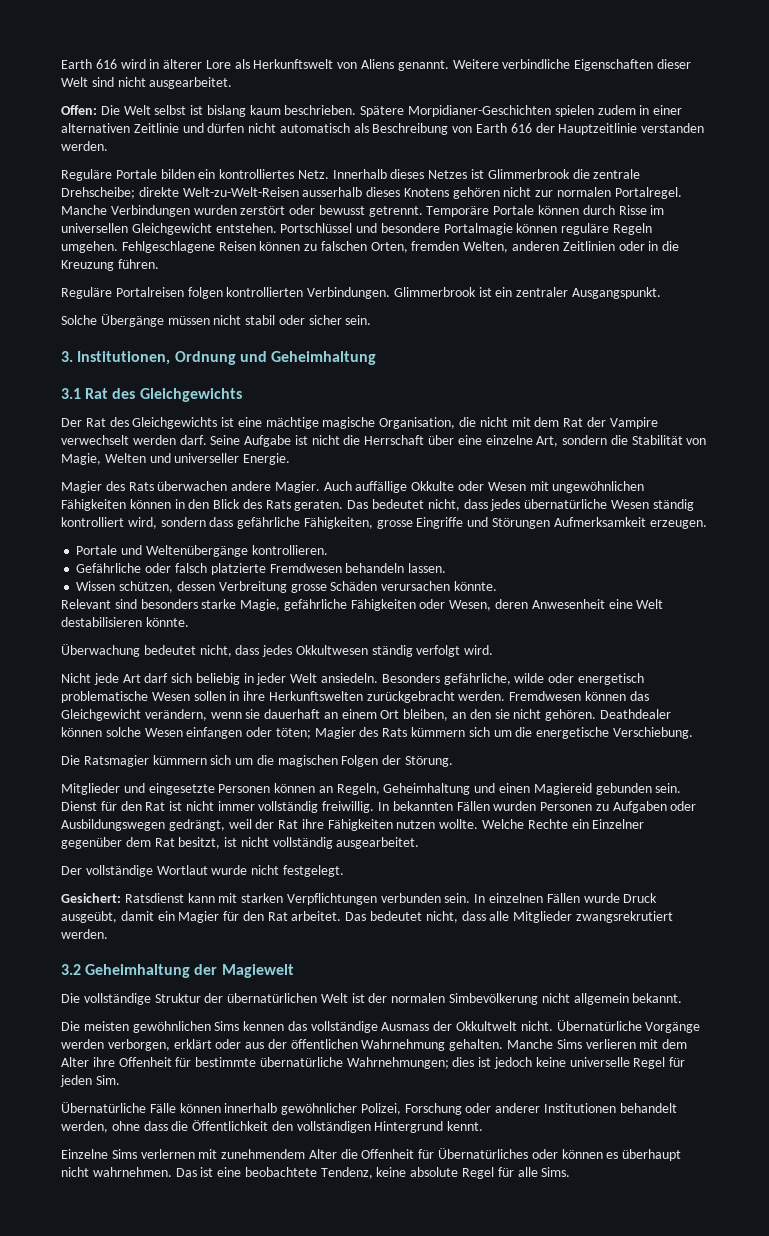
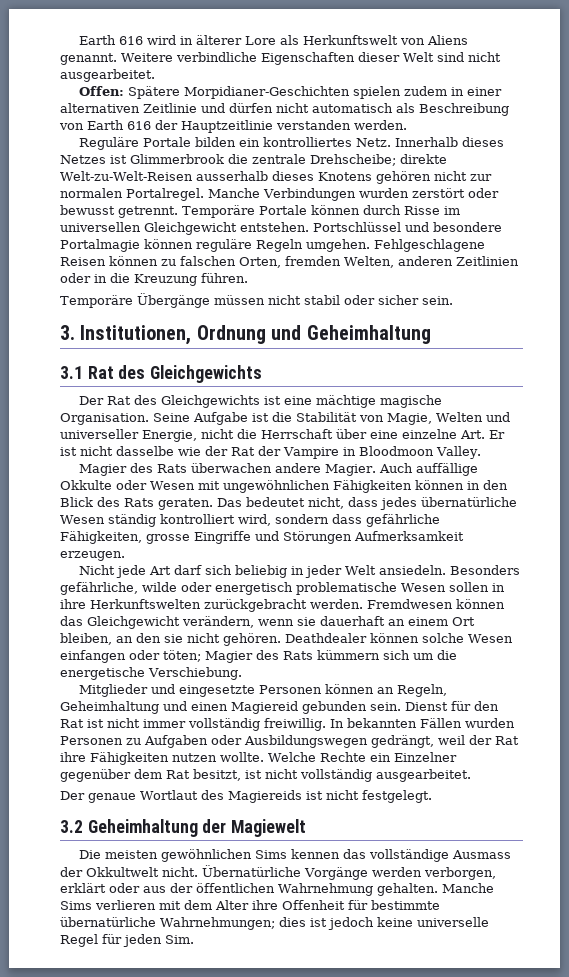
[100,105,357,117] Die Welt selbst ist bislang kaum beschrieben. -> (125, 91) none
[61,287,662,299] [61,315,97,325] Reguläre Portalreisen folgen kontrollierten Verbindungen. Glimmerbrook ist ein zentraler Ausgangspunkt. // Solche -> [60,295,133,308] Temporäre
[379,417,658,429] [61,435,608,447] Organisation, die nicht mit dem Rat der Vampire verwechselt werden darf. Seine Aufgabe ist nicht die Herrschaft über eine einzelne Art, sondern -> [60,412,269,425] Organisation. Seine Aufgabe ist
[243,453,291,465] Energie. -> [142,429,505,442] [60,446,481,459] Energie, nicht die Herrschaft über eine einzelne Art. Er ist nicht dasselbe wie der Rat der Vampire in Bloodmoon Valley.
[76,545,328,557] [76,563,447,575] [76,581,497,593] [61,599,664,611] [61,617,189,627] [61,644,494,657] // Portale und Weltenübergänge kontrollieren. // Gefährliche oder falsch platzierte Fremdwesen behandeln lassen. // Wissen schützen, dessen Verbreitung grosse Schäden verursachen könnte. // Relevant sind besonders starke Magie, gefährliche Fähigkeiten oder Wesen, deren Anwesenheit eine Welt destabilisieren könnte. // Überwachung bedeutet nicht, dass jedes Okkultwesen ständig verfolgt wird. -> (125, 556) none
[61,755,454,767] // Die Ratsmagier kümmern sich um die magischen Folgen der Störung. -> (242, 673) none
[85,865,344,877] [61,893,658,905] [61,911,673,923] [61,929,108,939] [61,964,294,978] [61,993,683,1005] vollständige Wortlaut wurde nicht festgelegt. // Gesichert: Ratsdienst kann mit starken Verpflichtungen verbunden sein. In einzelnen Fällen wurde Druck ausgeübt, damit ein Magier für den Rat arbeitet. Das bedeutet nicht, dass alle Mitglieder zwangsrekrutiert werden. // 3.2 Geheimhaltung der Magiewelt // Die vollständige Struktur der übernatürlichen Welt ist der normalen Simbevölkerung nicht allgemein bekannt. -> [88,790,432,803] [60,819,307,837] genaue Wortlaut des Magiereids ist nicht festgelegt. // 3.2 Geheimhaltung der Magiewelt
[61,1102,677,1115] [61,1120,484,1133] [61,1148,682,1161] [61,1167,571,1179] // Übernatürliche Fälle können innerhalb gewöhnlicher Polizei, Forschung oder anderer Institutionen behandelt werden, ohne dass die Öffentlichkeit den vollständigen Hintergrund kennt. // Einzelne Sims verlernen mit zunehmendem Alter die Offenheit für Übernatürliches oder können es überhaupt nicht wahrnehmen. Das ist eine beobachtete Tendenz, keine absolute Regel für alle Sims. -> (194, 939) none

